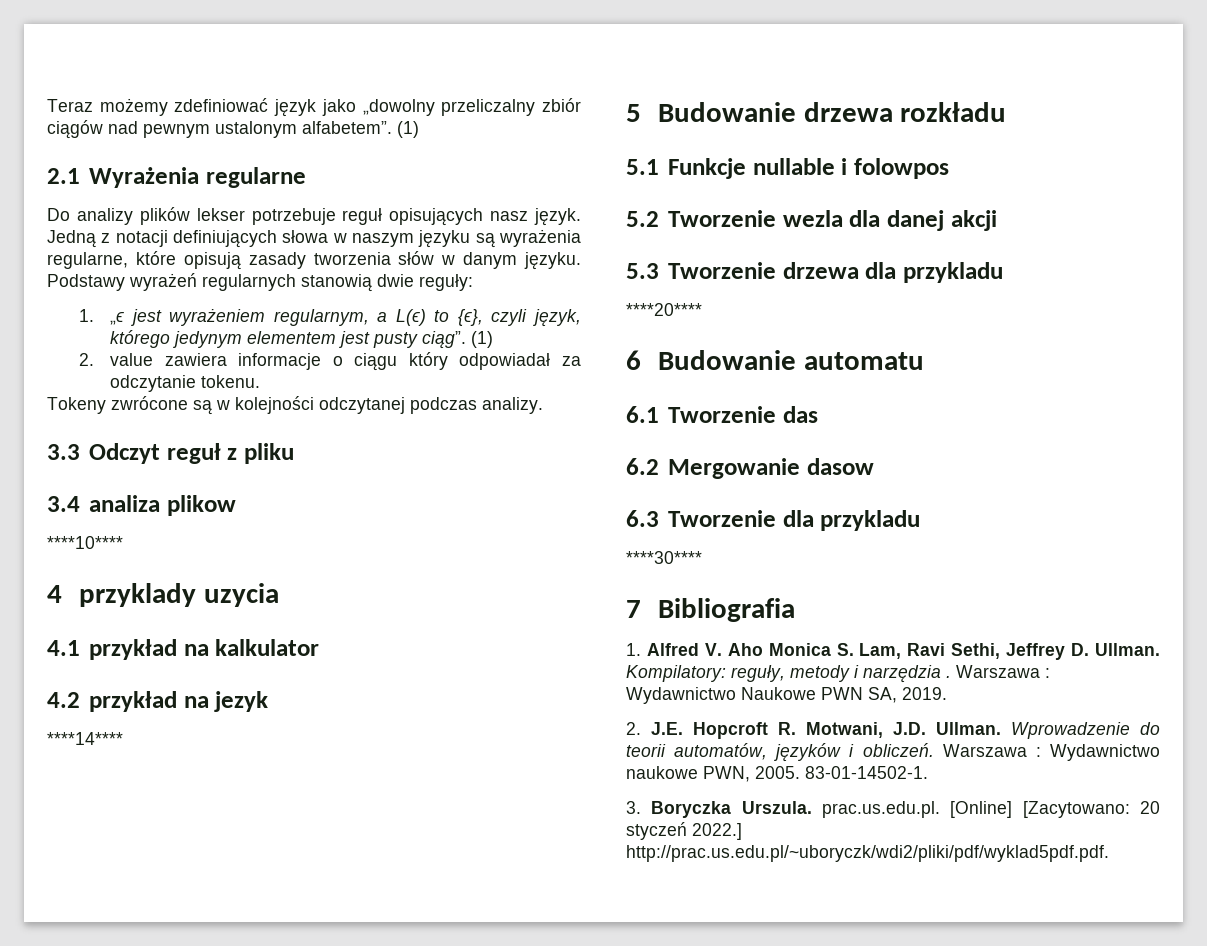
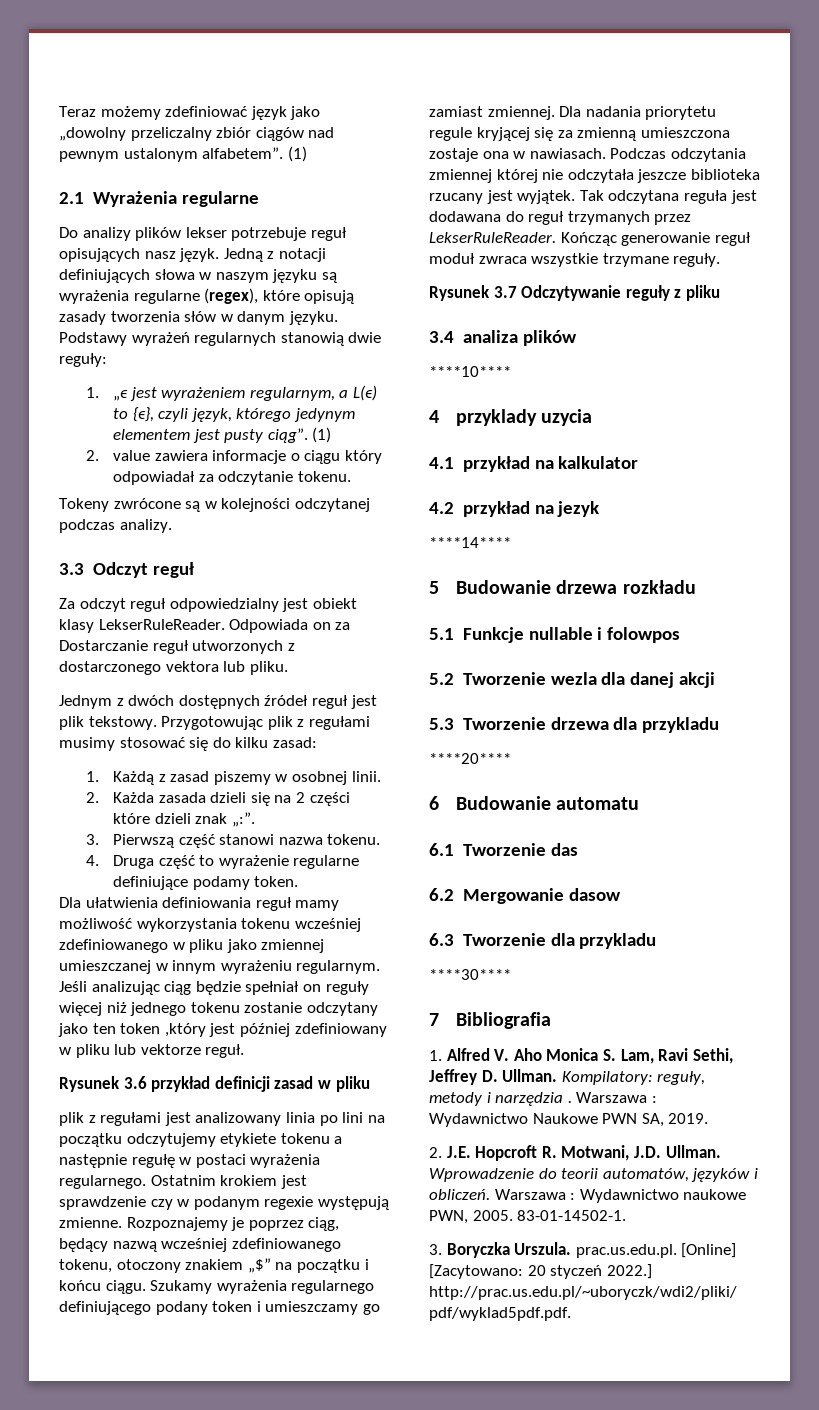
[47,252,128,269] regularne, -> [133,288,259,304] regularne (regex),
(221, 453) none -> [59,598,357,612] [59,619,351,633] [59,640,295,654] [59,661,288,675] [59,695,377,709] [59,716,370,730] [59,737,317,751] [86,771,381,785] [86,792,350,806] [113,812,255,827] [86,834,381,848] [86,855,360,869] [113,876,299,890] [59,897,340,911] [59,918,361,932] [59,939,325,953] [59,960,381,974] [59,981,369,995] [59,1002,378,1016] [58,1023,387,1037] [59,1044,245,1058] [59,1076,370,1092] [59,1112,385,1126] [59,1133,343,1147] [59,1154,321,1168] [59,1175,307,1189] [59,1196,389,1210] [59,1217,340,1231] [59,1238,341,1252] [59,1258,369,1273] [59,1280,375,1294] [59,1301,380,1315] [429,106,717,120] [429,127,730,141] [429,148,746,162] [429,169,760,183] [429,190,757,204] [429,211,692,225] [429,232,751,246] [429,253,721,267] [429,285,670,301] // Za odczyt reguł odpowiedzialny jest obiekt klasy LekserRuleReader. Odpowiada on za Dostarczanie reguł utworzonych z dostarczonego vektora lub pliku. // Jednym z dwóch dostępnych źródeł reguł jest plik tekstowy. Przygotowując plik z regułami musimy stosować się do kilku zasad: // 1. Każdą z zasad piszemy w osobnej linii. // 2. Każda zasada dzieli się na 2 części które dzieli znak „:”. // 3. Pierwszą część stanowi nazwa tokenu. // 4. Druga część to wyrażenie regularne definiujące podamy token. // Dla ułatwienia definiowania reguł mamy możliwość wykorzystania tokenu wcześniej zdefiniowanego w pliku jako zmiennej umieszczanej w innym wyrażeniu regularnym. Jeśli analizując ciąg będzie spełniał on reguły więcej niż jednego tokenu zostanie odczytany jako ten token ,który jest później zdefiniowany w pliku lub vektorze reguł. // Rysunek 3.6 przykład definicji zasad w pliku // plik z regułami jest analizowany linia po lini na początku odczytujemy etykiete tokenu a następnie regułę w postaci wyrażenia regularnego. Ostatnim krokiem jest sprawdzenie czy w podanym regexie występują zmienne. Rozpoznajemy je poprzez ciąg, będący nazwą wcześniej zdefiniowanego tokenu, otoczony znakiem „$” na początku i końcu ciągu. Szukamy wyrażenia regularnego definiującego podany token i umieszczamy go zamiast zmiennej. Dla nadania priorytetu regule kryjącej się za zmienną umieszczona zostaje ona w nawiasach. Podczas odczytania zmiennej której nie odczytała jeszcze biblioteka rzucany jest wyjątek. Tak odczytana reguła jest dodawana do reguł trzymanych przez LekserRuleReader. Kończąc generowanie reguł moduł zwraca wszystkie trzymane reguły. // Rysunek 3.7 Odczytywanie reguły
[166,495,236,516] plikow -> [522,330,577,346] plików

